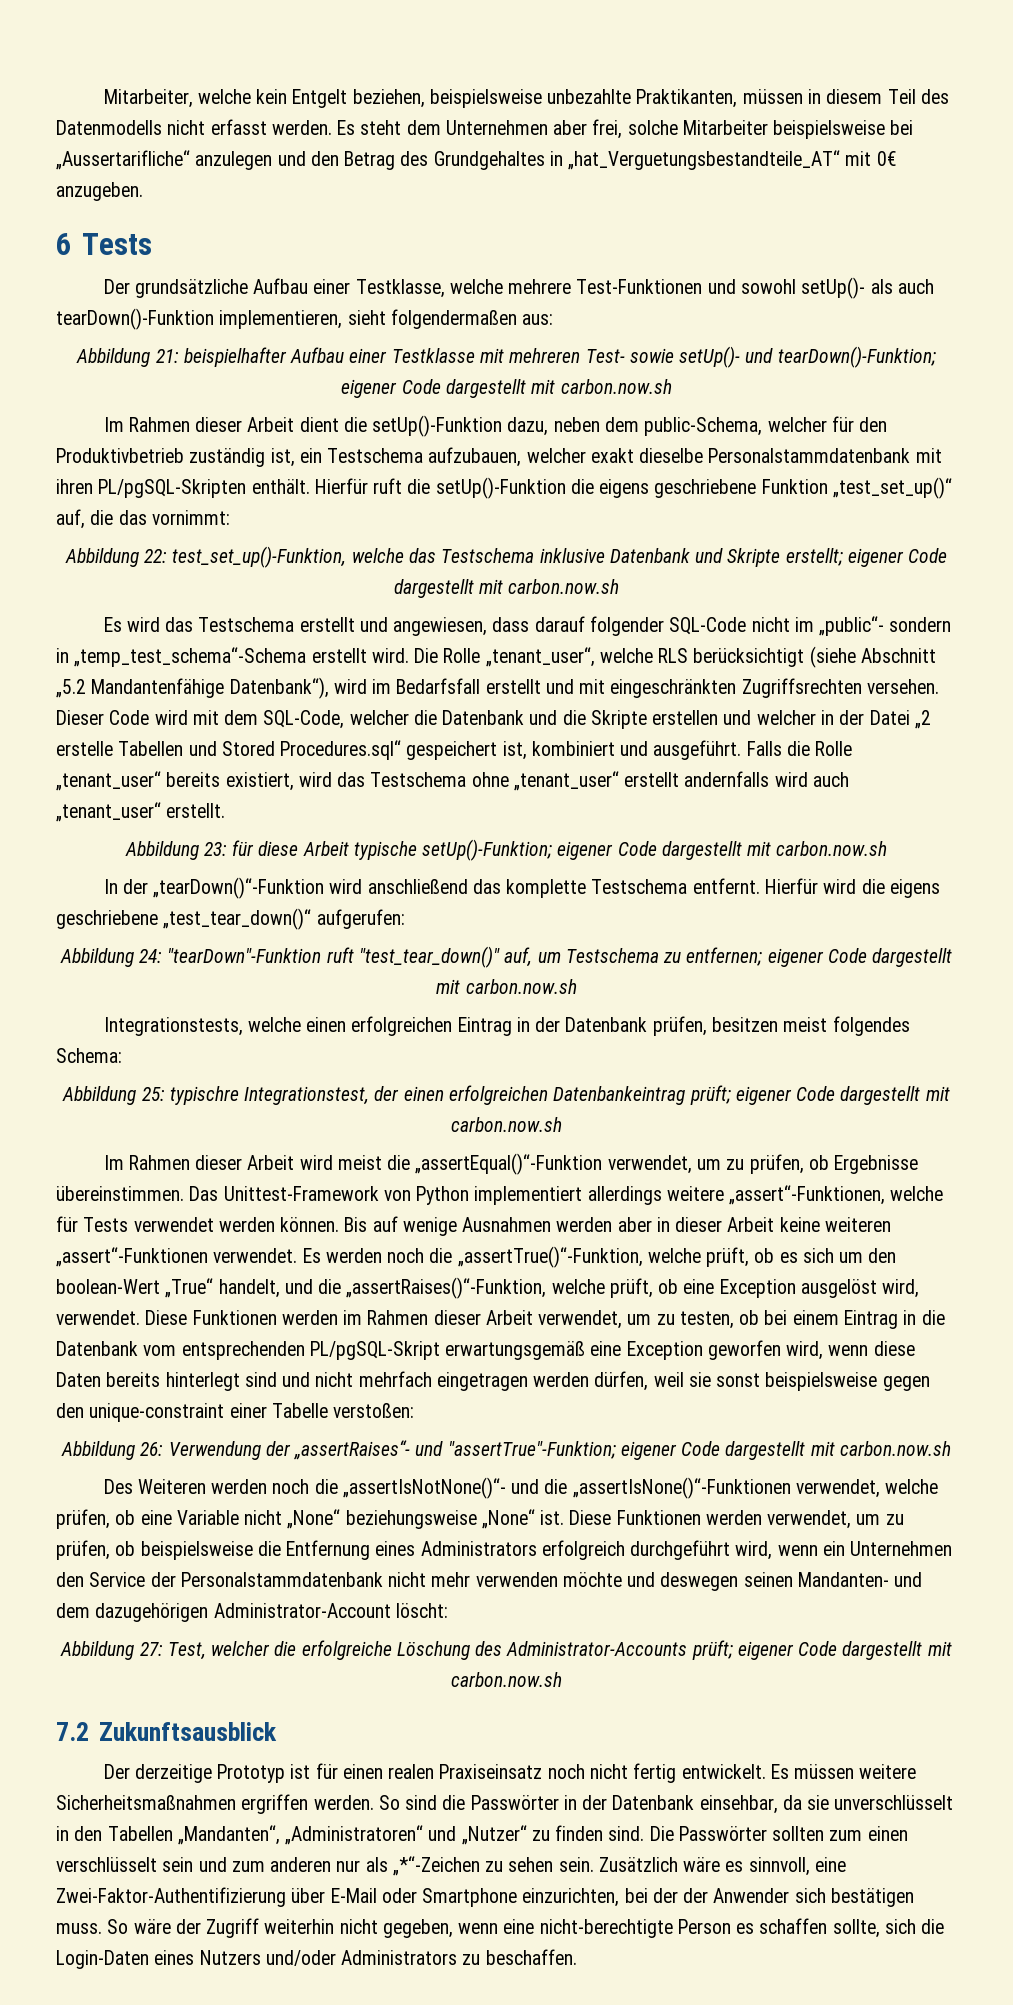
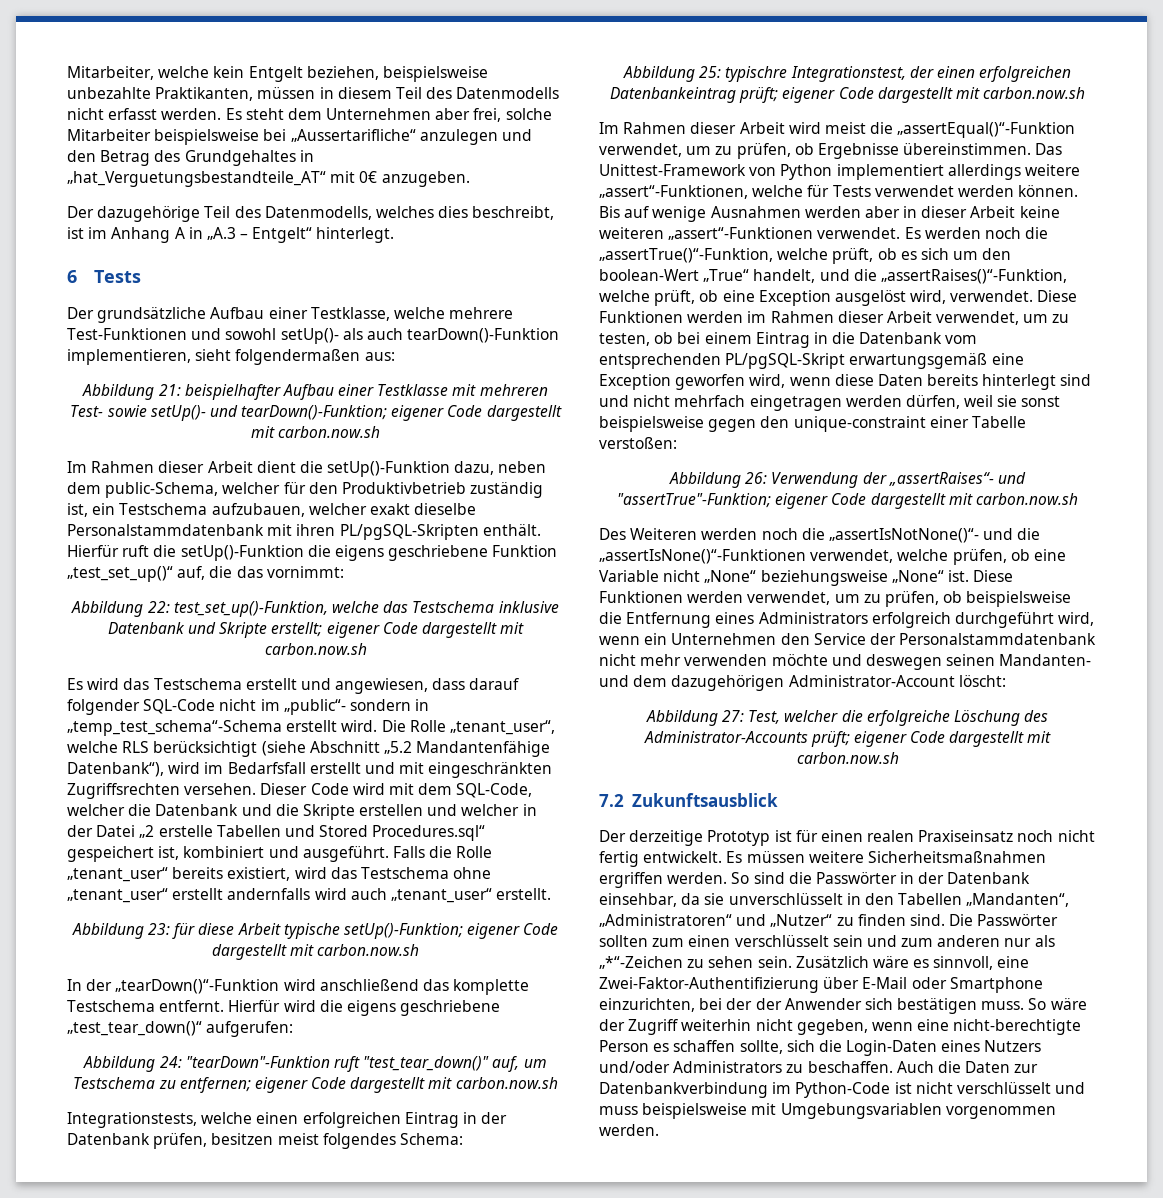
(143, 191) none -> [67,206,555,222] [67,227,395,243] // Der dazugehörige Teil des Datenmodells, welches dies beschreibt, ist im Anhang A in „A.3 – Entgelt“ hinterlegt.
(577, 1957) none -> [896,1061,1039,1073] [599,1082,1086,1098] [599,1103,1056,1119] [599,1124,659,1136] Auch die Daten zur Datenbankverbindung im Python-Code ist nicht verschlüsselt und muss beispielsweise mit Umgebungsvariablen vorgenommen werden.

